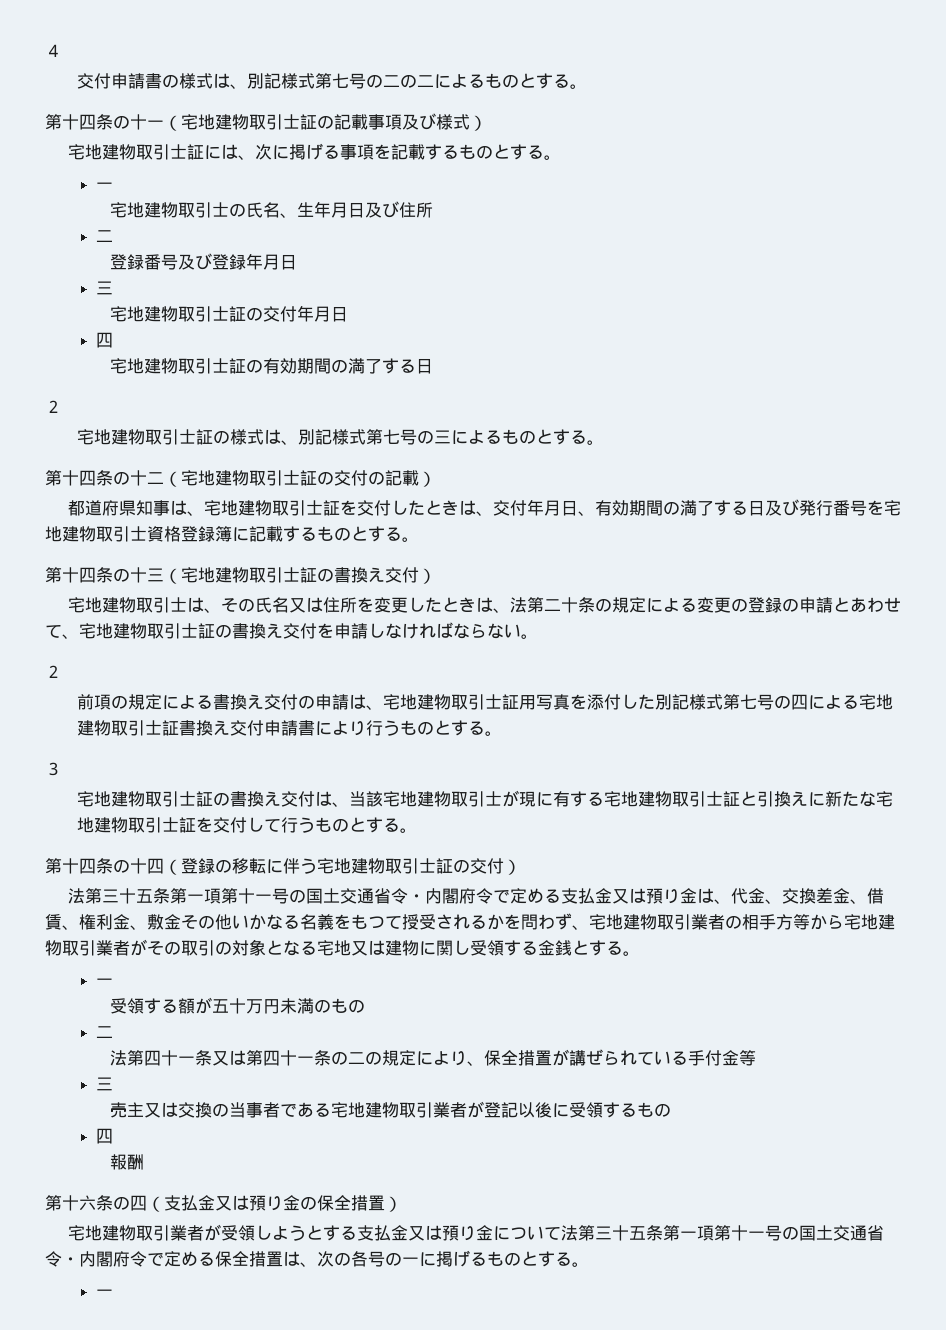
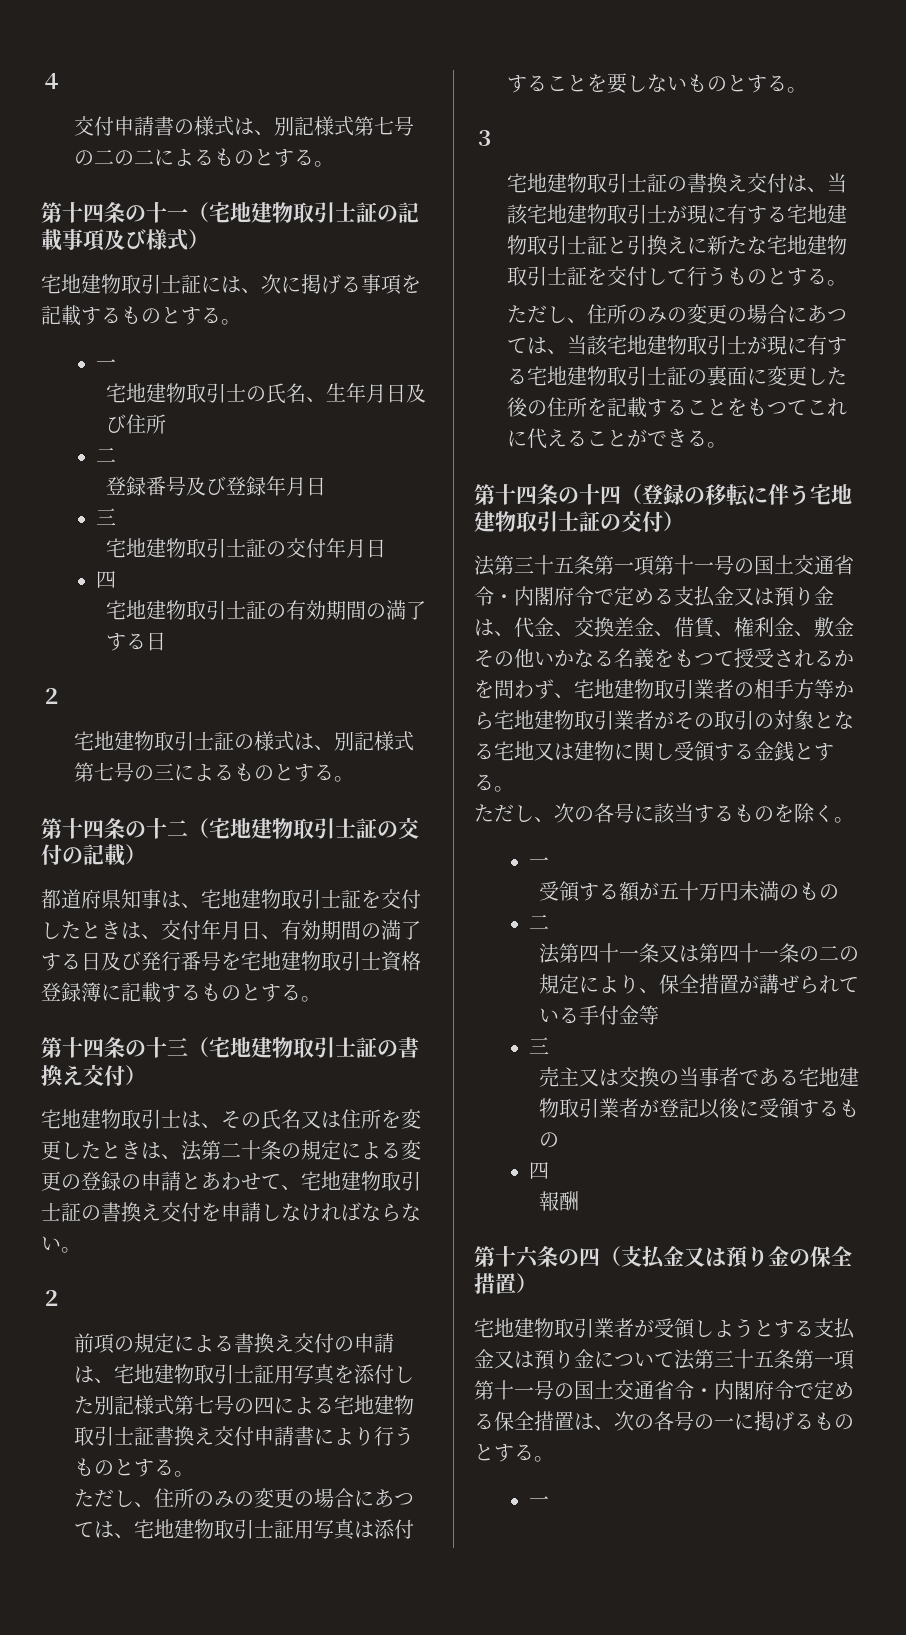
(503, 733) none -> [73,1488,414,1508] [73,1519,414,1540] [506,73,807,94] // ただし、住所のみの変更の場合にあつては、宅地建物取引士証用写真は添付することを要しないものとする。
(418, 830) none -> [506,304,847,324] [506,335,847,356] [506,366,847,386] [506,397,847,418] [506,428,727,449] // ただし、住所のみの変更の場合にあつては、当該宅地建物取引士が現に有する宅地建物取引士証の裏面に変更した後の住所を記載することをもつてこれに代えることができる。
(640, 953) none -> [474,803,854,824] // ただし、次の各号に該当するものを除く。

